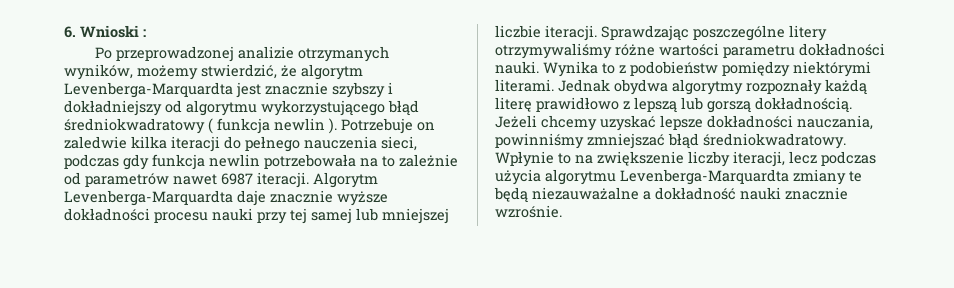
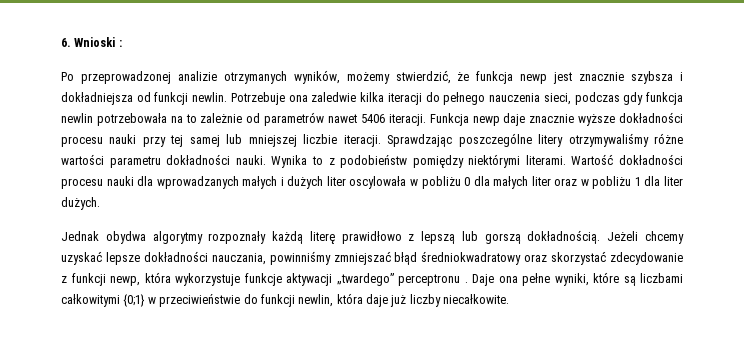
[301,64,363,80] [64,82,393,98] [64,100,419,116] [64,118,435,134] algorytm Levenberga-Marquardta jest znacznie szybszy i dokładniejszy od algorytmu wykorzystującego błąd średniokwadratowy ( funkcja newlin ). Potrzebuje on -> [476,71,683,84] [61,92,308,105] funkcja newp jest znacznie szybsza i dokładniejsza od funkcji newlin. Potrzebuje ona
[221,172,378,188] [64,190,233,206] 6987 iteracji. Algorytm Levenberga-Marquardta -> [360,113,500,126] 5406 iteracji. Funkcja newp
(554, 85) none -> [571,154,683,165] [61,176,683,189] [61,197,100,210] Wartość dokładności procesu nauki dla wprowadzanych małych i dużych liter oscylowała w pobliżu 0 dla małych liter oraz w pobliżu 1 dla liter dużych. //
[703,133,846,149] [495,151,876,167] [495,169,862,185] [494,187,848,203] [495,205,562,218] średniokwadratowy. Wpłynie to na zwiększenie liczby iteracji, lecz podczas użycia algorytmu Levenberga-Marquardta zmiany te będą niezauważalne a dokładność nauki znacznie wzrośnie. -> [421,251,683,265] [61,272,683,286] [61,293,510,307] średniokwadratowy oraz skorzystać zdecydowanie z funkcji newp, która wykorzystuje funkcje aktywacji „twardego” perceptronu . Daje ona pełne wyniki, które są liczbami całkowitymi {0;1} w przeciwieństwie do funkcji newlin, która daje już liczby niecałkowite.

